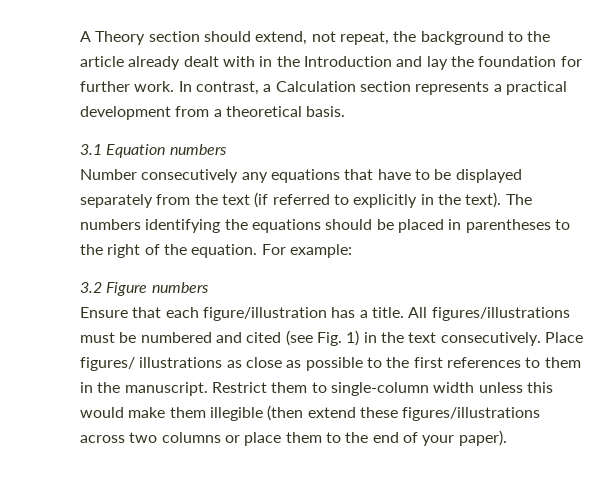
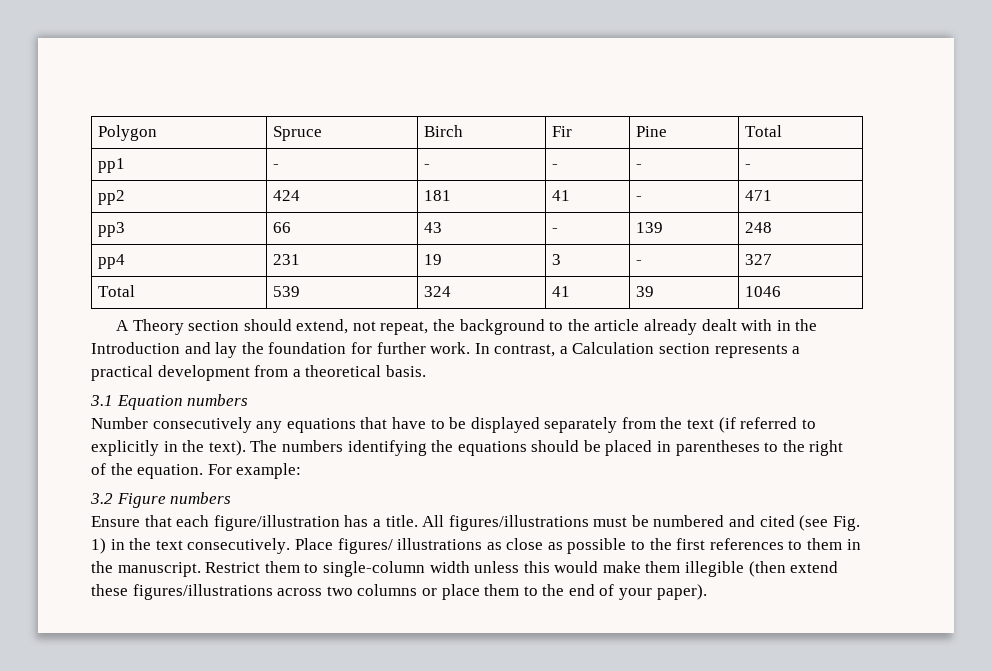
(80, 36) none -> [98,125,158,141] [273,126,323,141] [424,125,464,137] [552,126,573,137] [636,126,668,137] [745,125,783,137] [98,158,126,173] [273,164,280,169] [424,164,431,169] [552,164,559,169] [636,164,643,169] [745,164,752,169] [98,190,126,205] [273,190,301,201] [424,190,452,201] [552,190,571,201] [636,196,643,201] [745,190,773,201] [98,222,126,237] [273,222,292,233] [424,222,443,233] [552,228,559,233] [636,222,664,233] [745,222,773,233] [98,254,126,269] [273,254,301,265] [424,254,443,265] [552,254,562,265] [636,260,643,265] [745,254,773,265] [98,285,136,297] [273,286,301,297] [424,286,452,297] [552,286,571,297] [636,286,655,297] [745,286,782,297] Polygon | Spruce | Birch | Fir | Pine | Total // pp1 | - | - | - | - | - // pp2 | 424 | 181 | 41 | - | 471 // pp3 | 66 | 43 | - | 139 | 248 // pp4 | 231 | 19 | 3 | - | 327 // Total | 539 | 324 | 41 | 39 | 1046 //

